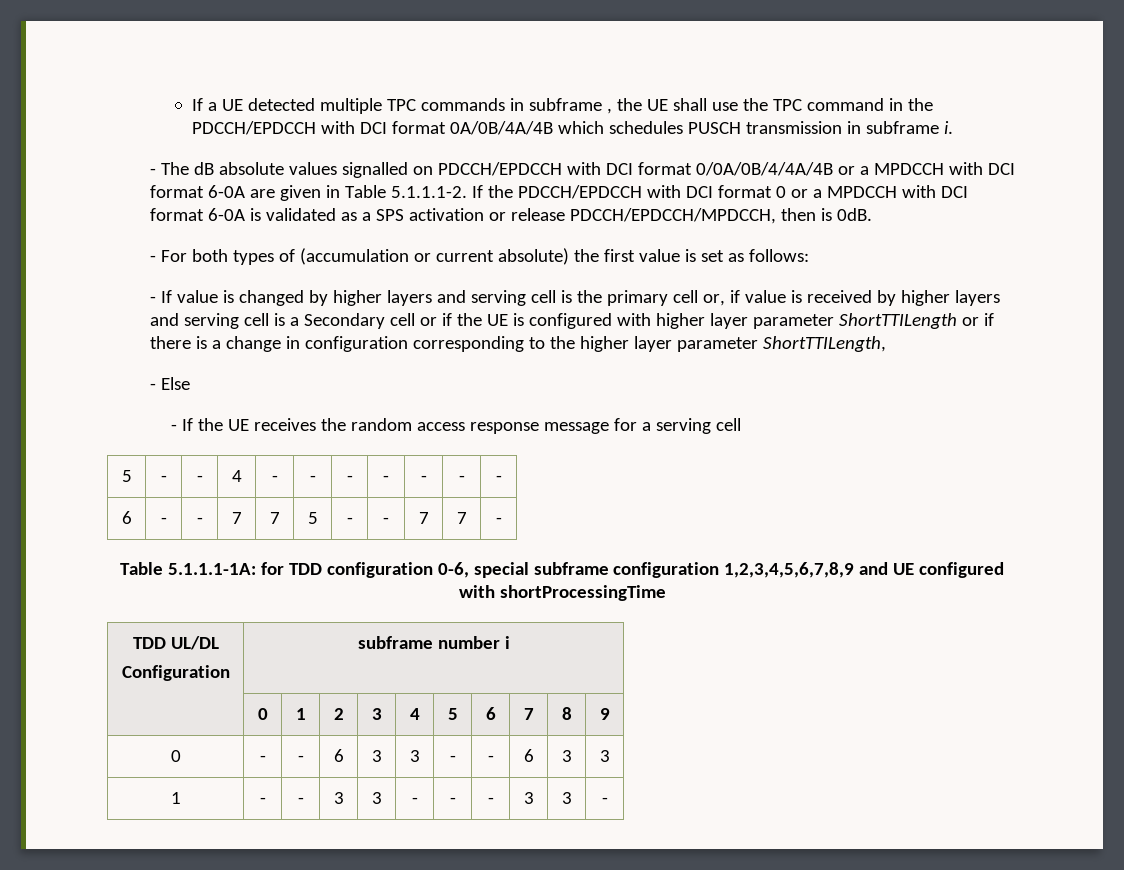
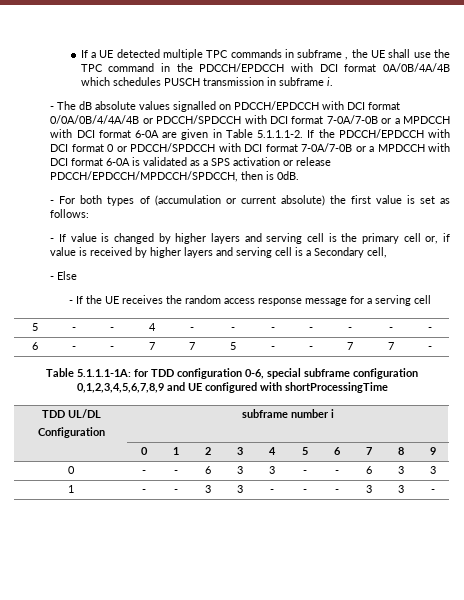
(855, 170) none -> [156,115,392,124] PDCCH/SPDCCH with DCI format 7-0A/7-0B or
(808, 193) none -> [130,143,366,152] PDCCH/SPDCCH with DCI format 7-0A/7-0B or
[569,208,776,224] PDCCH/EPDCCH/MPDCCH, -> [50,171,239,182] PDCCH/EPDCCH/MPDCCH/SPDCCH,
[389,313,994,329] [149,336,886,352] cell or if the UE is configured with higher layer parameter ShortTTILength or if there is a change in configuration corresponding to the higher layer parameter ShortTTILength, -> [367,247,388,258] cell,
[724,562,855,578] 1,2,3,4,5,6,7,8,9 -> [76,383,164,393] 0,1,2,3,4,5,6,7,8,9

